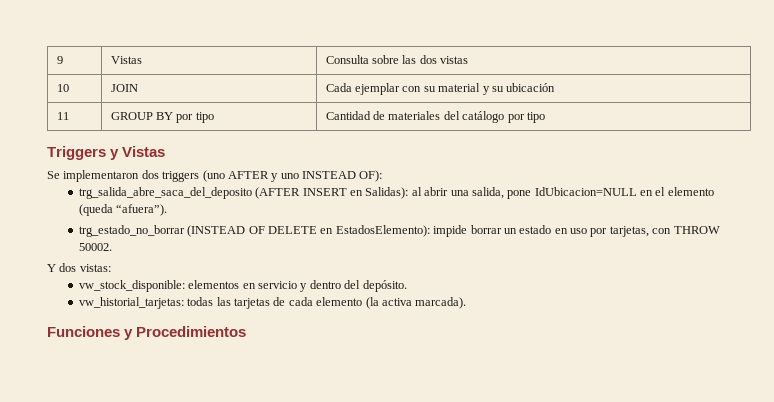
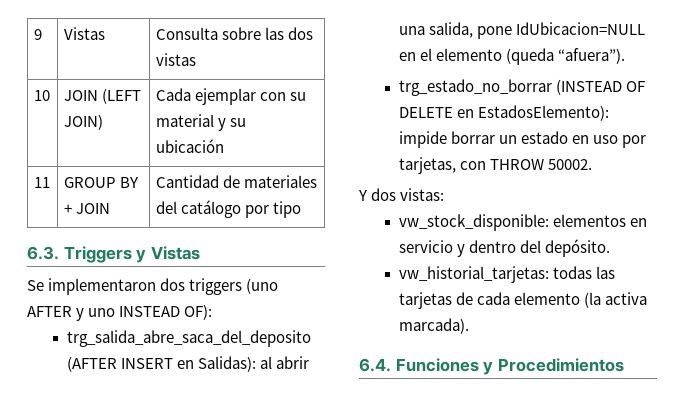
(138, 88) none -> [102,88,142,104] [63,114,103,130] (LEFT JOIN)
[176,112,214,123] por tipo -> [63,203,111,214] + JOIN
(545, 117) none -> [27,246,59,260] 6.3.
(467, 303) none -> [359,358,391,372] 6.4.

